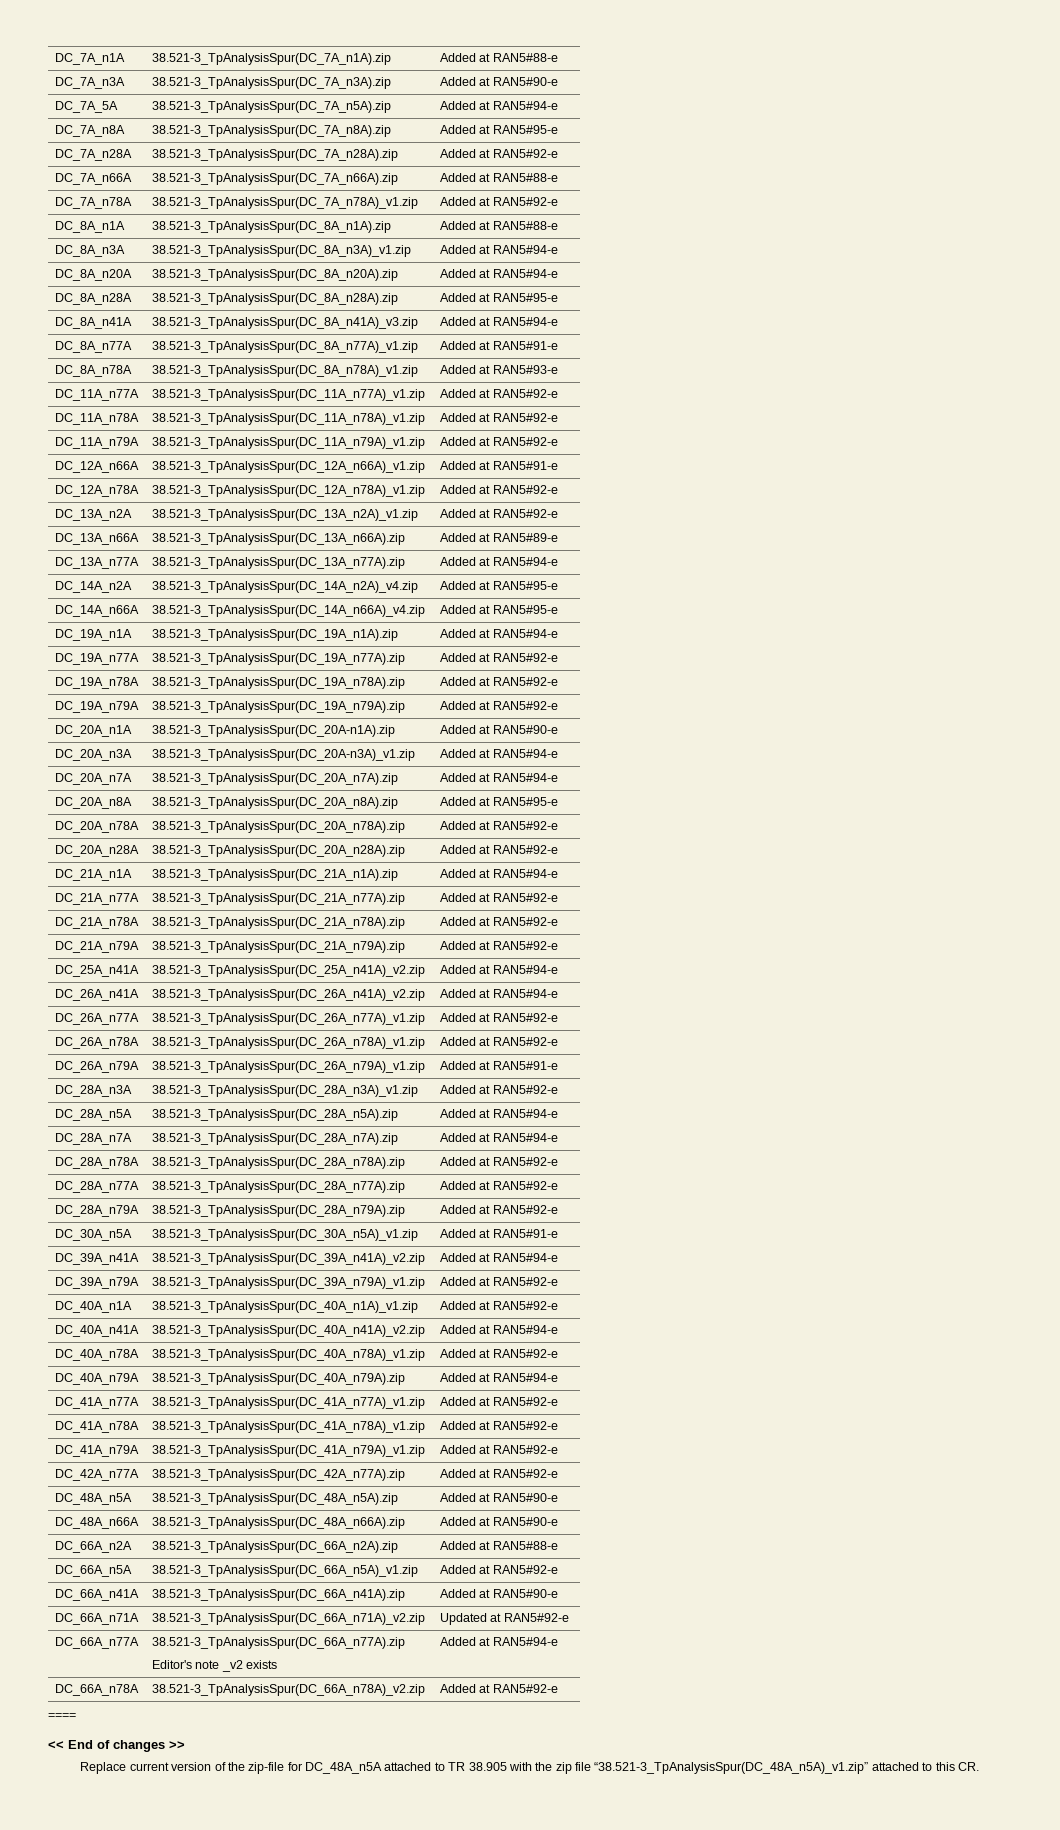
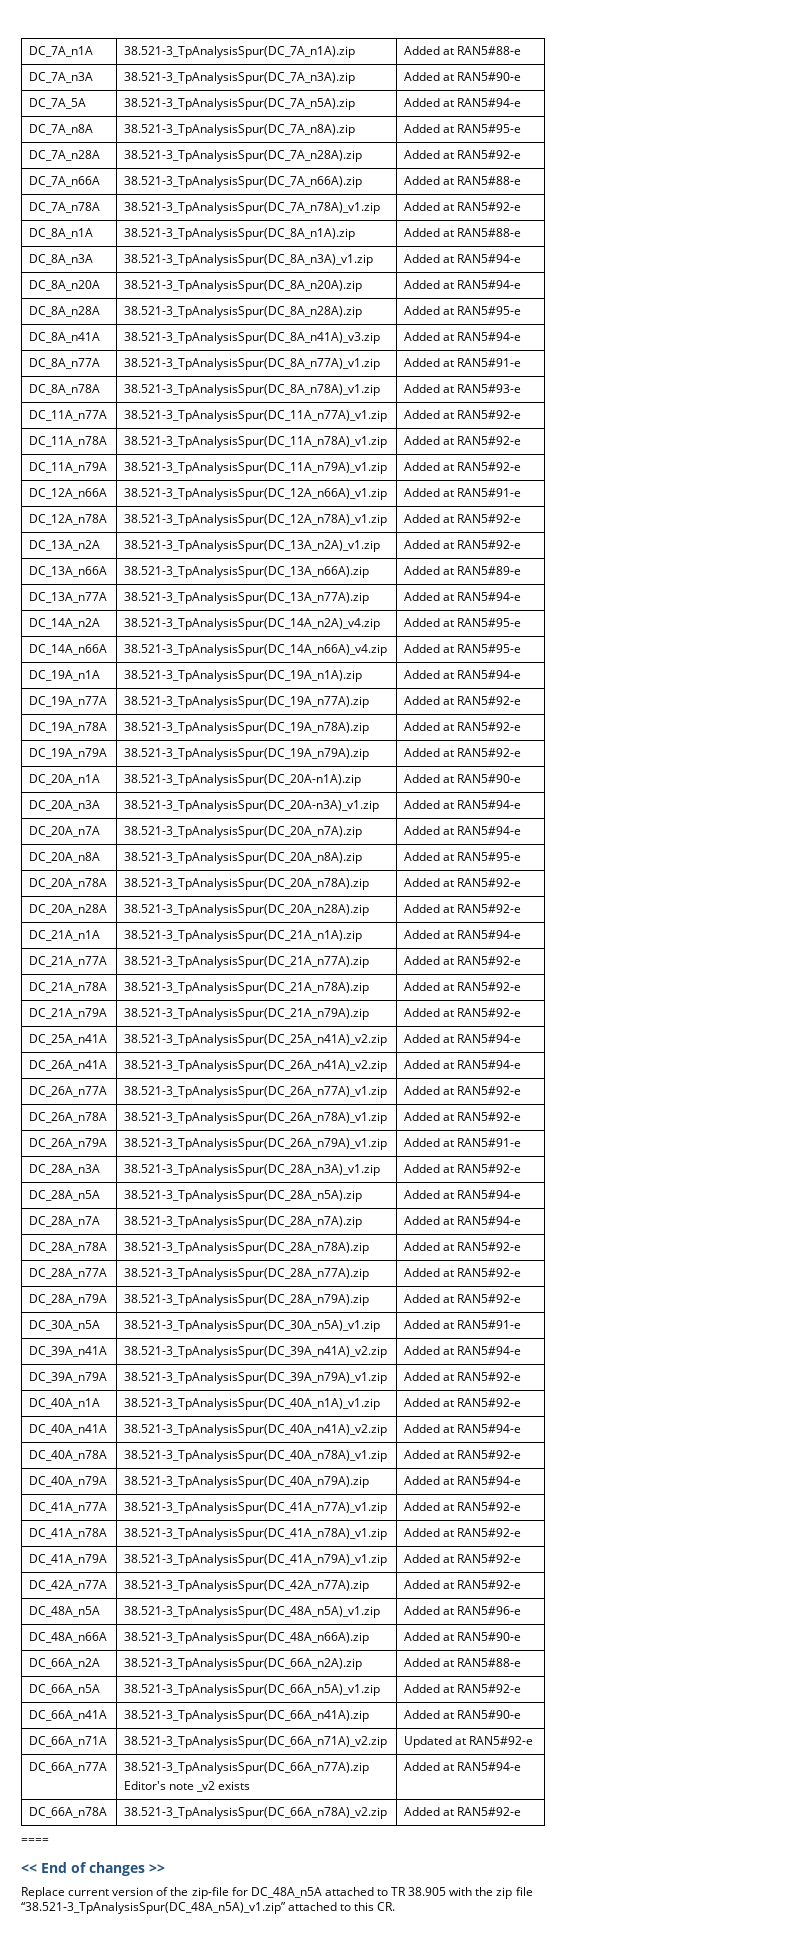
[151,1493,398,1505] [439,1493,558,1502] 38.521-3_TpAnalysisSpur(DC_48A_n5A).zip | Added at RAN5#90-e -> [124,1606,381,1618] [404,1606,522,1615] 38.521-3_TpAnalysisSpur(DC_48A_n5A)_v1.zip | Added at RAN5#96-e

